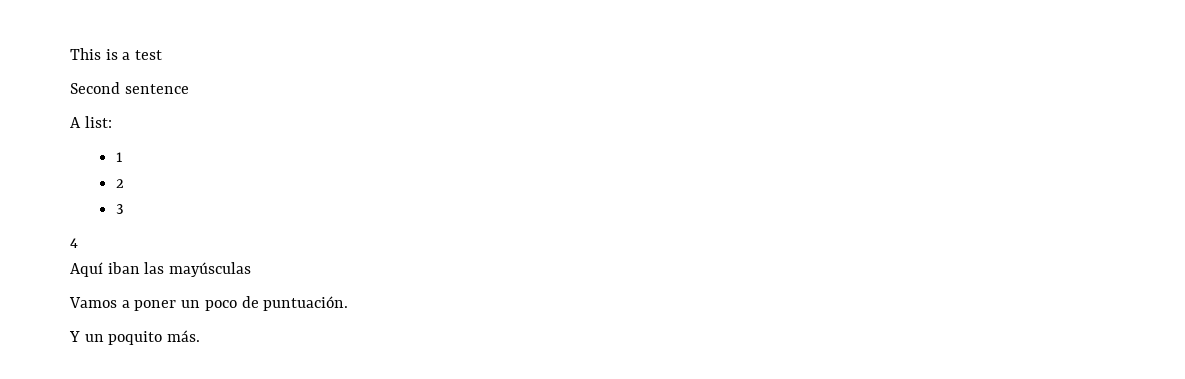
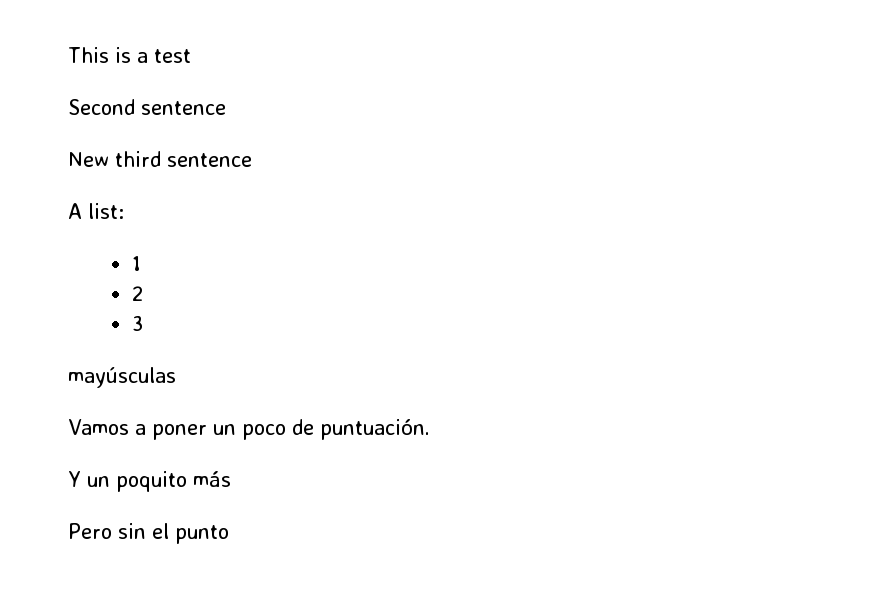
(189, 89) none -> [68,151,252,167] // New third sentence
[70,238,78,248] [70,262,165,277] 4 // Aquí iban las -> (143, 323) none
[167,330,201,342] más. -> [193,471,231,487] [68,523,229,544] más // Pero sin el punto

